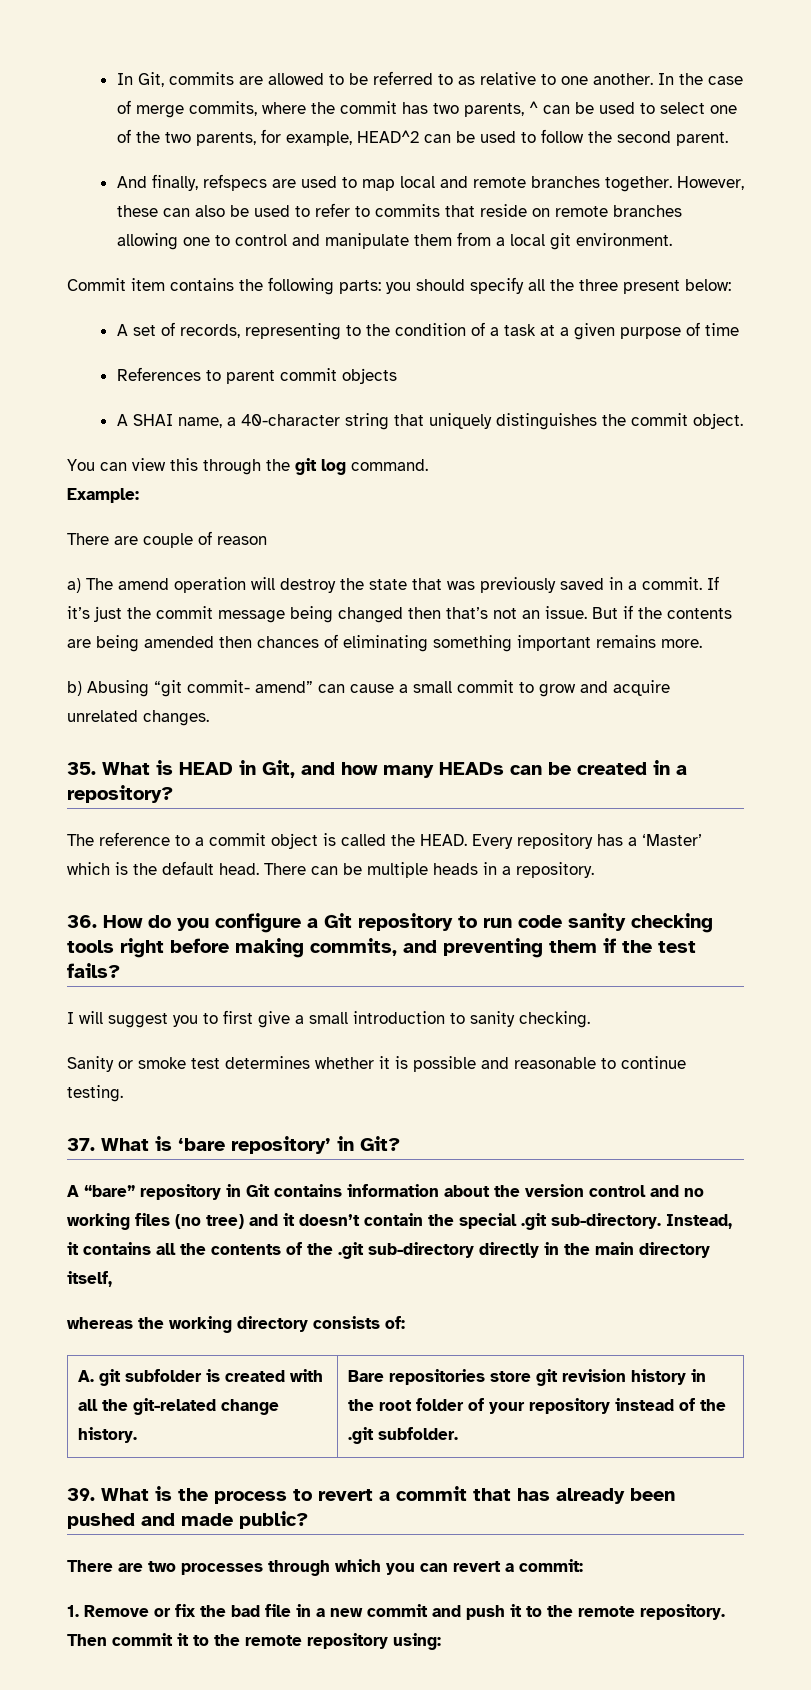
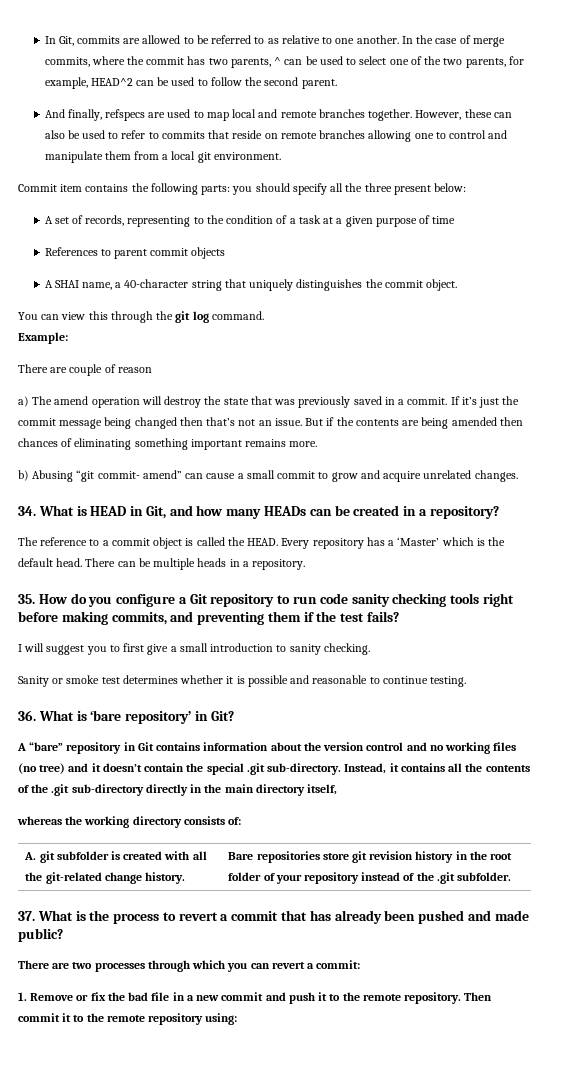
[67,762,96,775] 35. -> [18,506,36,516] 34.
[67,915,97,928] 36. -> [18,594,35,604] 35.
[67,1138,95,1151] 37. -> [18,710,36,721] 36.
[67,1488,95,1501] 39. -> [18,911,35,921] 37.

